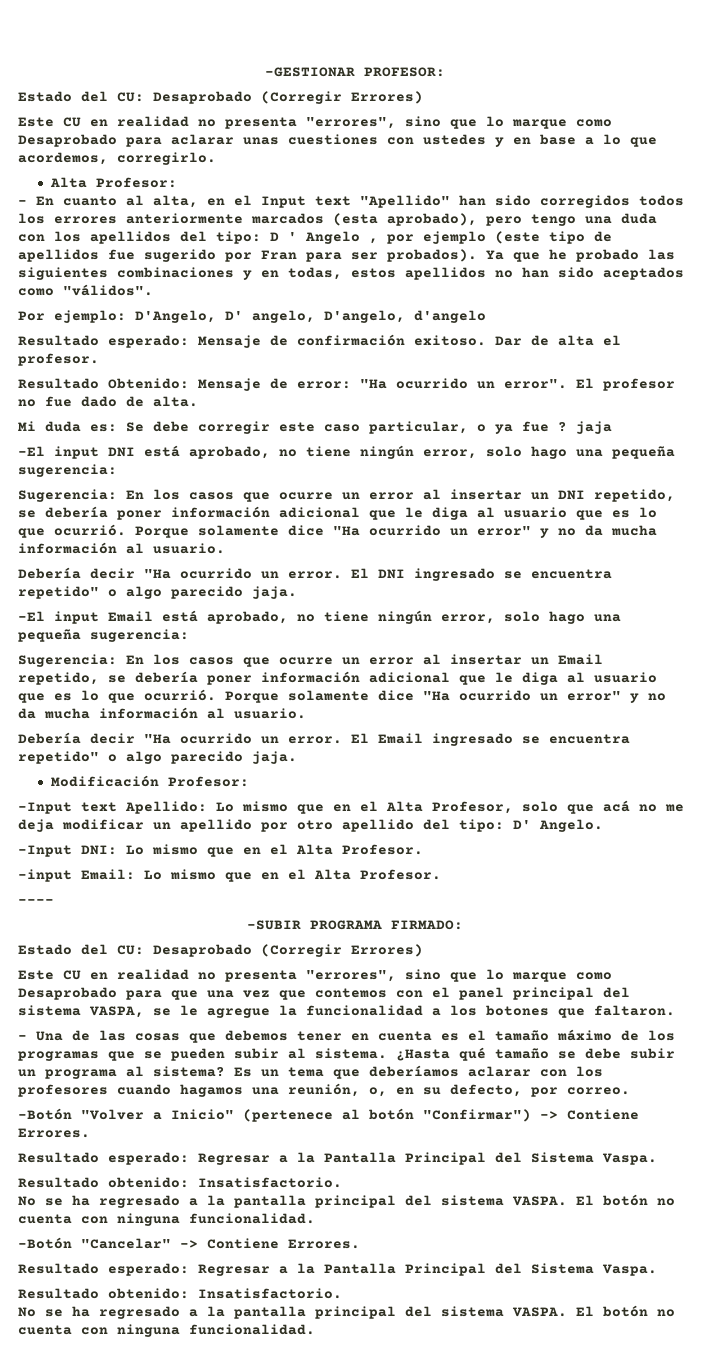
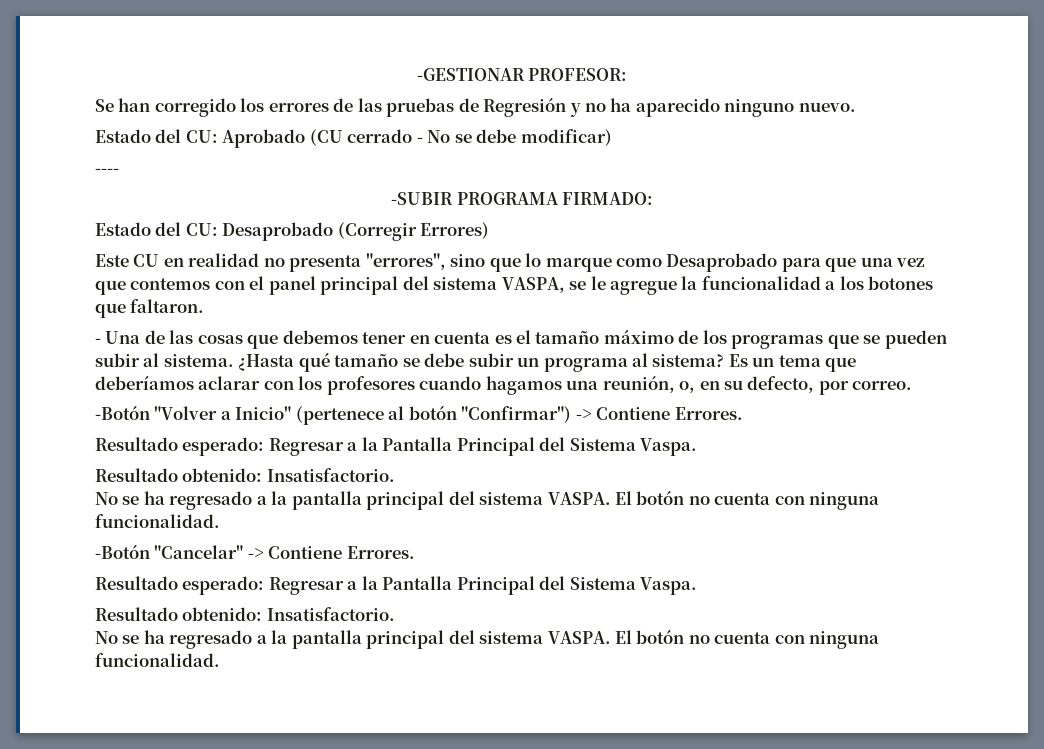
[18,91,423,104] [18,116,612,129] [18,134,657,147] [18,152,216,165] [50,177,178,188] [18,195,684,208] [18,213,657,226] [18,231,612,244] [18,249,675,262] [18,267,684,280] [18,284,153,296] [18,310,486,323] [18,334,621,348] [18,353,99,366] [18,378,675,391] [18,396,198,407] [18,421,612,434] [18,445,675,459] [18,464,117,477] [18,489,675,502] [18,506,657,520] [18,524,657,538] [18,542,225,554] [18,567,612,581] [18,586,297,599] [18,610,621,624] [18,629,189,642] [18,654,603,667] [18,671,657,685] [18,689,666,703] [18,707,306,719] [18,732,630,746] [18,751,297,764] [51,775,250,787] [18,800,684,814] [18,819,603,832] [18,844,423,857] [18,869,441,882] Estado del CU: Desaprobado (Corregir Errores) // Este CU en realidad no presenta "errores", sino que lo marque como Desaprobado para aclarar unas cuestiones con ustedes y en base a lo que acordemos, corregirlo. // Alta Profesor: // - En cuanto al alta, en el Input text "Apellido" han sido corregidos todos los errores anteriormente marcados (esta aprobado), pero tengo una duda con los apellidos del tipo: D ' Angelo , por ejemplo (este tipo de apellidos fue sugerido por Fran para ser probados). Ya que he probado las siguientes combinaciones y en todas, estos apellidos no han sido aceptados como "válidos". // Por ejemplo: D'Angelo, D' angelo, D'angelo, d'angelo // Resultado esperado: Mensaje de confirmación exitoso. Dar de alta el profesor. // Resultado Obtenido: Mensaje de error: "Ha ocurrido un error". El profesor no fue dado de alta. // Mi duda es: Se debe corregir este caso particular, o ya fue ? jaja // -El input DNI está aprobado, no tiene ningún error, solo hago una pequeña sugerencia: // Sugerencia: En los casos que ocurre un error al insertar un DNI repetido, se debería poner información adicional que le diga al usuario que es lo que ocurrió. Porque solamente dice "Ha ocurrido un error" y no da mucha información al usuario. // Debería decir "Ha ocurrido un error. El DNI ingresado se encuentra repetido" o algo parecido jaja. // -El input Email está aprobado, no tiene ningún error, solo hago una pequeña sugerencia: // Sugerencia: En los casos que ocurre un error al insertar un Email repetido, se debería poner información adicional que le diga al usuario que es lo que ocurrió. Porque solamente dice "Ha ocurrido un error" y no da mucha información al usuario. // Debería decir "Ha ocurrido un error. El Email ingresado se encuentra repetido" o algo parecido jaja. // Modificación Profesor: // -Input text Apellido: Lo mismo que en el Alta Profesor, solo que acá no me deja modificar un apellido por otro apellido del tipo: D' Angelo. // -Input DNI: Lo mismo que en el Alta Profesor. // -input Email: Lo mismo que en el Alta Profesor. -> [95,98,856,117] [95,129,612,148] Se han corregido los errores de las pruebas de Regresión y no ha aparecido ninguno nuevo. // Estado del CU: Aprobado (CU cerrado - No se debe modificar)

